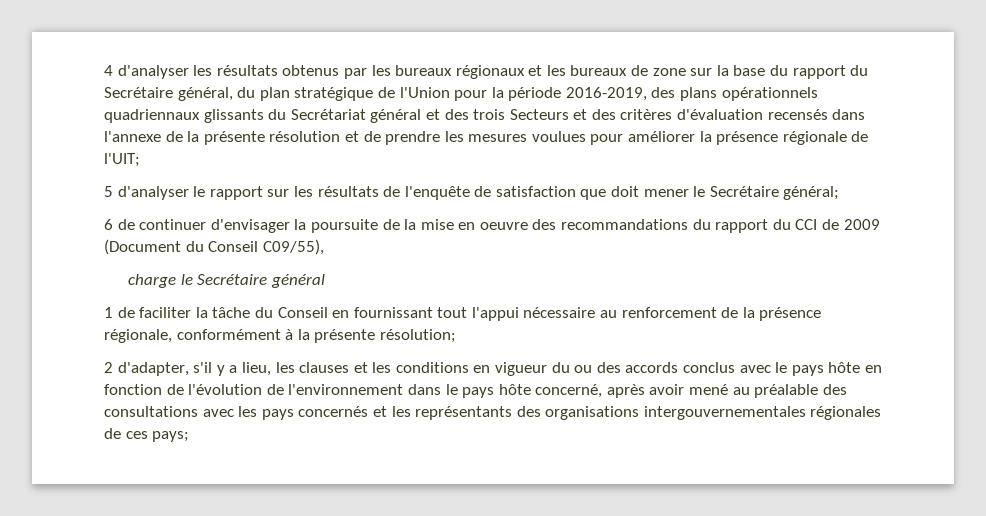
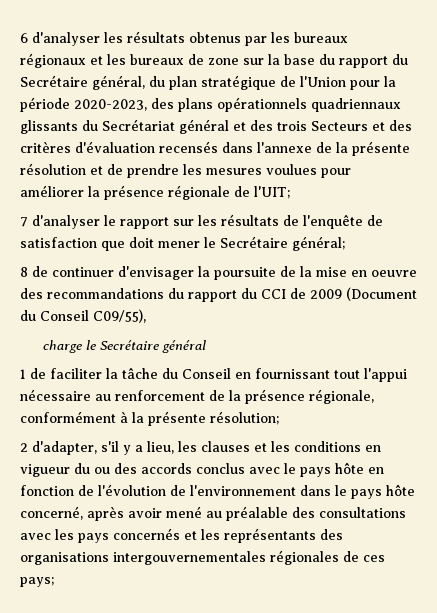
[104,65,113,76] 4 -> [20,33,28,43] 6
[565,87,647,101] 2016-2019, -> [74,99,147,111] 2020-2023,
[104,186,113,197] 5 -> [20,217,28,227] 7
[104,219,113,230] 6 -> [20,267,28,277] 8

